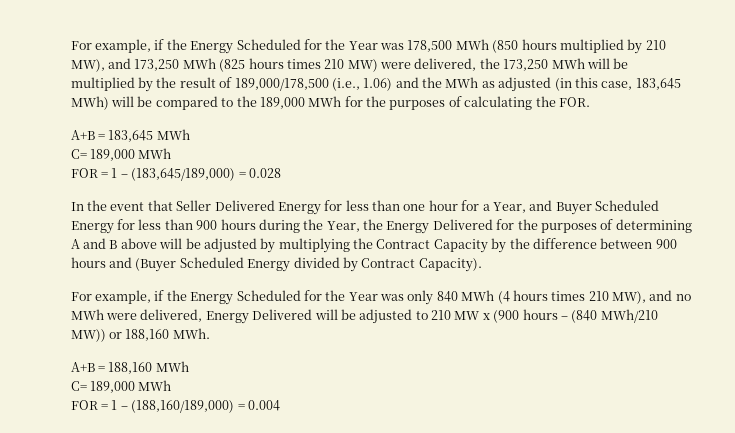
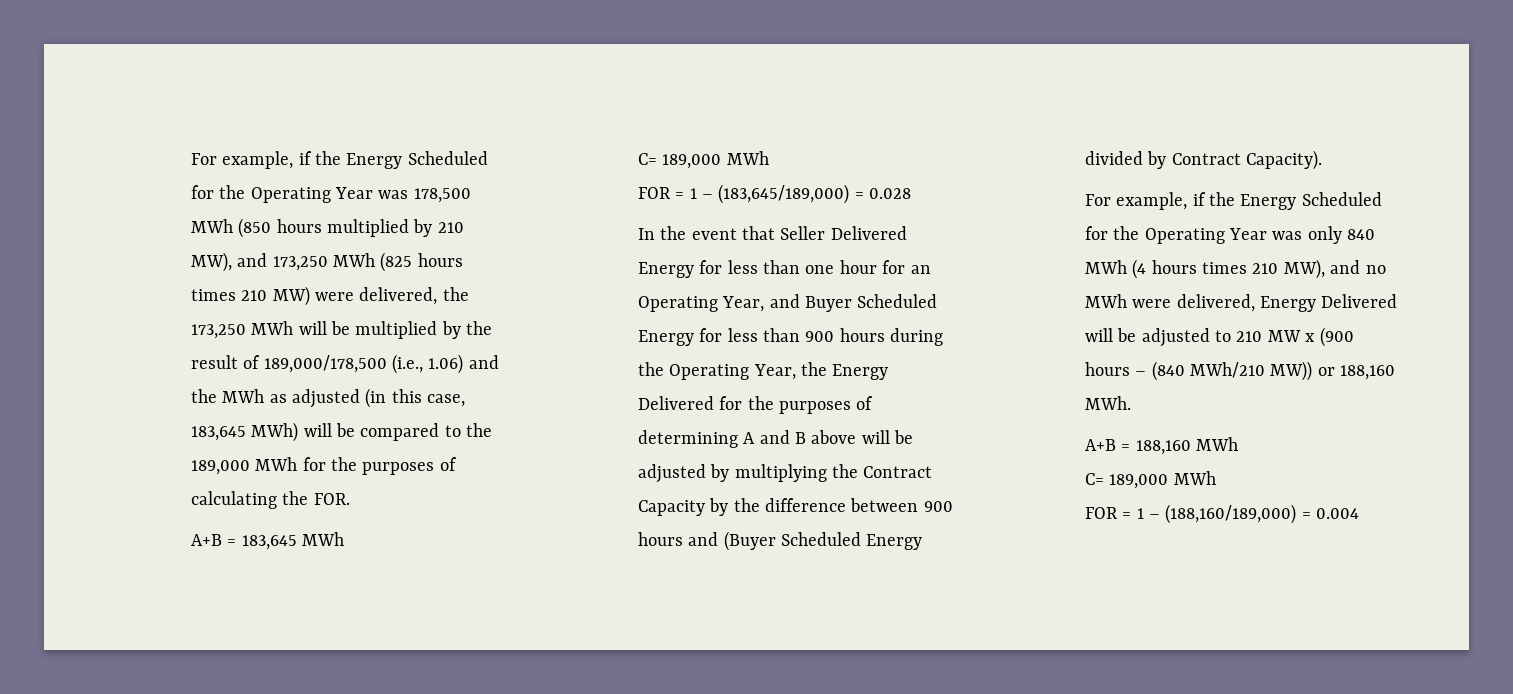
[70,39,346,54] For example, if the Energy Scheduled for the -> [190,151,488,169] [190,185,331,203] For example, if the Energy Scheduled for the Operating
[482,204,490,211] a -> [910,265,931,274] [637,296,718,312] an Operating
(324, 224) none -> [669,364,750,380] Operating
(346, 295) none -> [1144,228,1225,244] Operating

